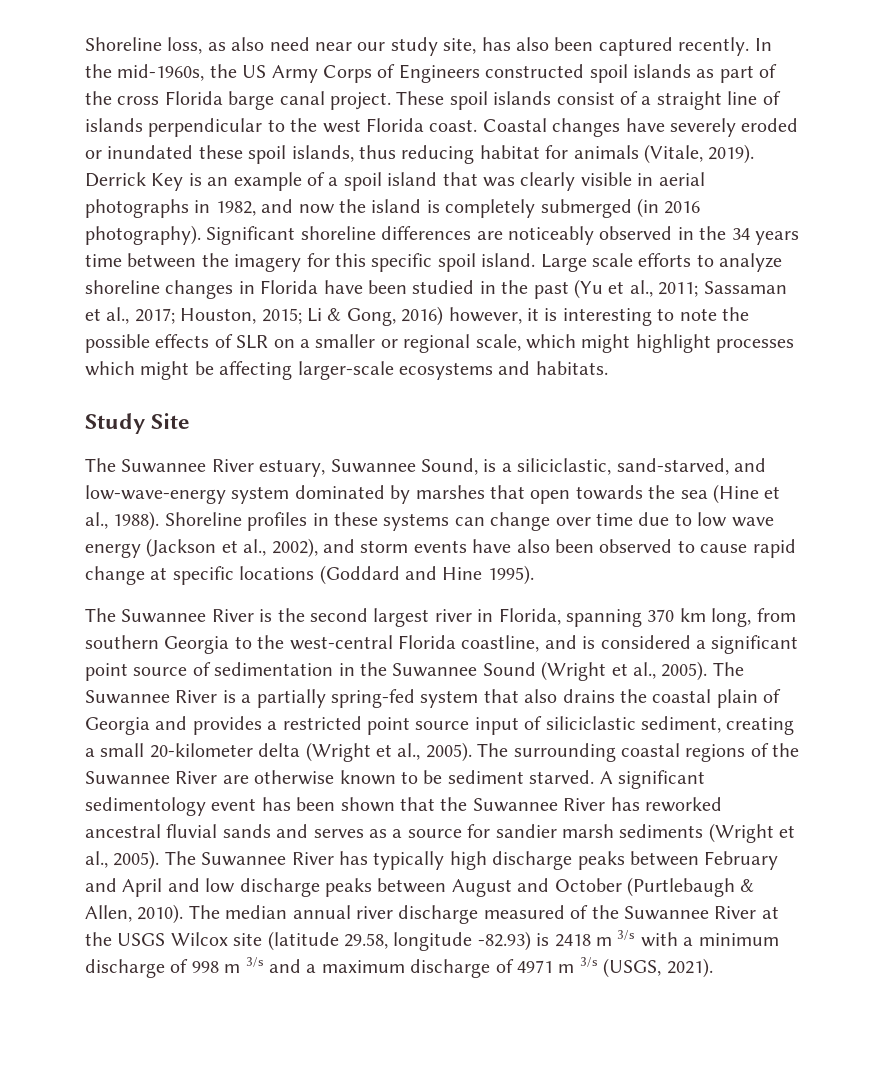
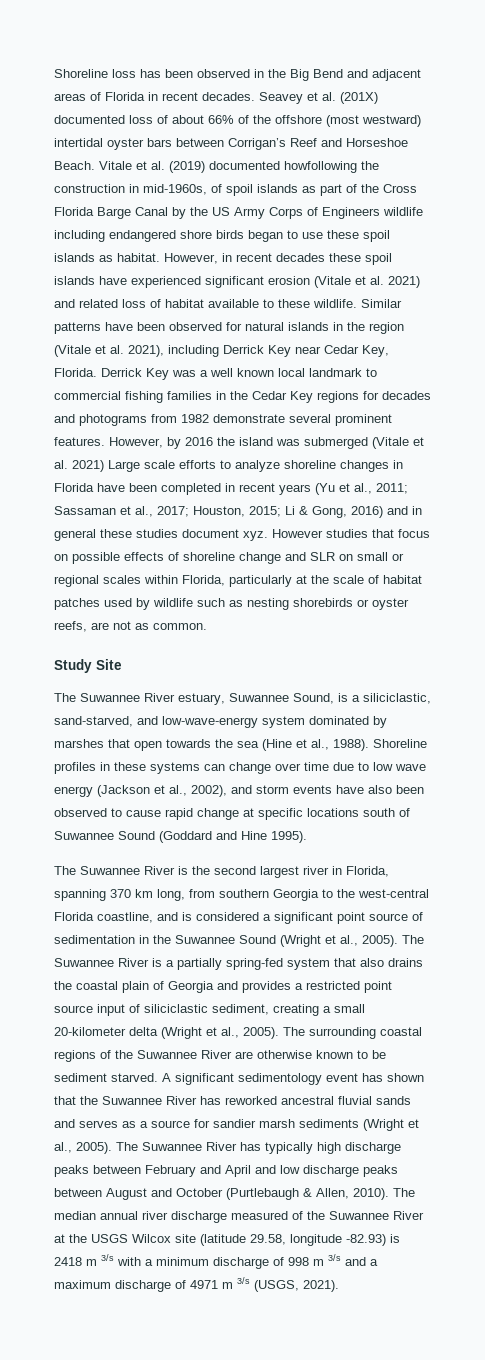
[85,37,772,56] [85,64,205,81] Shoreline loss, as also need near our study site, has also been captured recently. In the mid-1960s, -> [54,69,421,81] [54,92,378,104] [54,115,421,127] [54,138,408,150] [54,161,379,173] [54,184,417,196] [54,207,186,219] Shoreline loss has been observed in the Big Bend and adjacent areas of Florida in recent decades. Seavey et al. (201X) documented loss of about 66% of the offshore (most westward) intertidal oyster bars between Corrigan’s Reef and Horseshoe Beach. Vitale et al. (2019) documented howfollowing the construction in mid-1960s, of spoil islands as part of the Cross Florida Barge Canal by
[485,64,778,83] [85,91,781,110] [85,118,799,137] [85,144,755,164] [85,172,705,191] [85,198,701,218] [85,225,799,245] [85,253,536,272] constructed spoil islands as part of the cross Florida barge canal project. These spoil islands consist of a straight line of islands perpendicular to the west Florida coast. Coastal changes have severely eroded or inundated these spoil islands, thus reducing habitat for animals (Vitale, 2019). Derrick Key is an example of a spoil island that was clearly visible in aerial photographs in 1982, and now the island is completely submerged (in 2016 photography). Significant shoreline differences are noticeably observed in the 34 years time between the imagery for this specific spoil island. -> [383,207,423,216] [54,230,390,242] [54,253,392,265] [54,276,420,288] [54,299,402,308] [54,322,404,334] [54,345,389,357] [54,368,377,380] [54,391,431,403] [54,414,392,426] [54,437,424,449] [54,460,104,472] wildlife including endangered shore birds began to use these spoil islands as habitat. However, in recent decades these spoil islands have experienced significant erosion (Vitale et al. 2021) and related loss of habitat available to these wildlife. Similar patterns have been observed for natural islands in the region (Vitale et al. 2021), including Derrick Key near Cedar Key, Florida. Derrick Key was a well known local landmark to commercial fishing families in the Cedar Key regions for decades and photograms from 1982 demonstrate several prominent features. However, by 2016 the island was submerged (Vitale et al. 2021)
[412,280,569,299] studied in the past -> [161,483,311,495] completed in recent years
[448,307,749,326] [85,334,795,353] [85,361,608,380] however, it is interesting to note the possible effects of SLR on a smaller or regional scale, which might highlight processes which might be affecting larger-scale ecosystems and habitats. -> [387,506,422,515] [54,529,430,541] [54,552,404,564] [54,575,422,587] [54,598,409,610] [54,621,207,632] and in general these studies document xyz. However studies that focus on possible effects of shoreline change and SLR on small or regional scales within Florida, particularly at the scale of habitat patches used by wildlife such as nesting shorebirds or oyster reefs, are not as common.
(315, 573) none -> [363,808,410,817] [54,831,155,840] south of Suwannee Sound
[296,797,336,811] been -> (383, 1077) none

